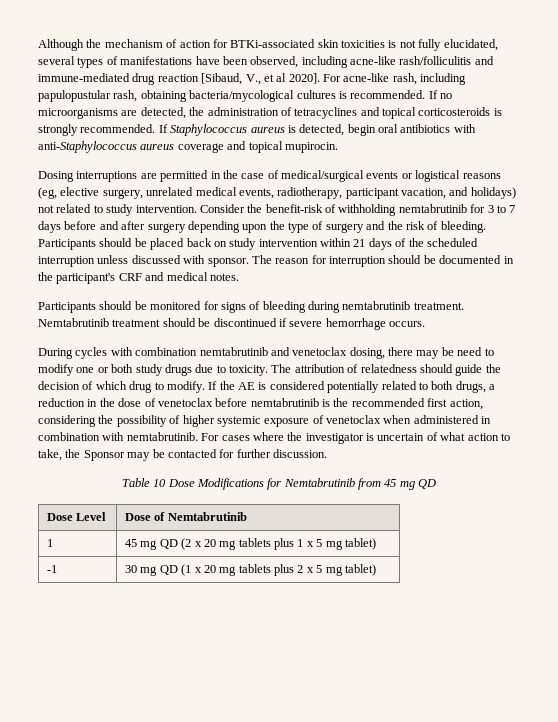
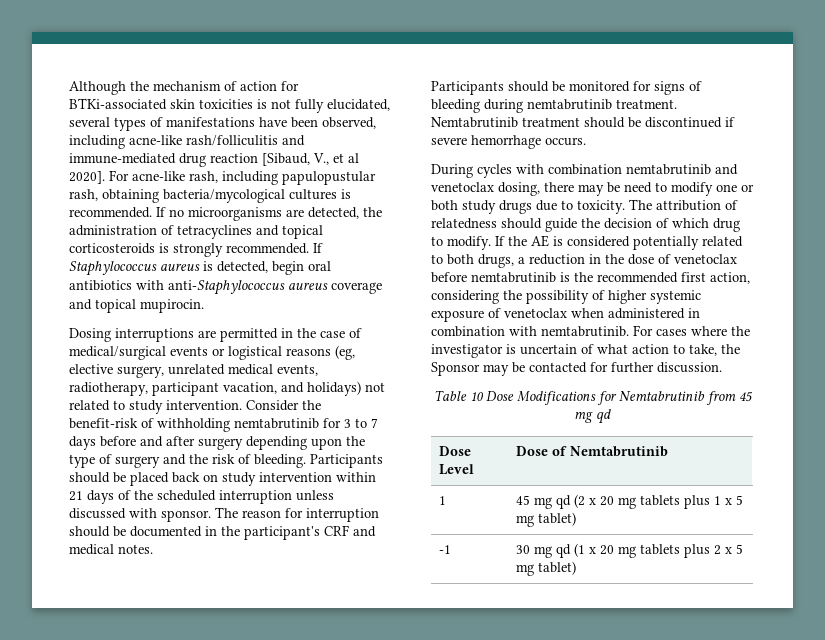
[418,479,437,489] QD -> [596,409,611,424] qd
[159,539,178,549] QD -> [556,495,572,509] qd
[159,565,178,575] QD -> [556,544,572,558] qd

